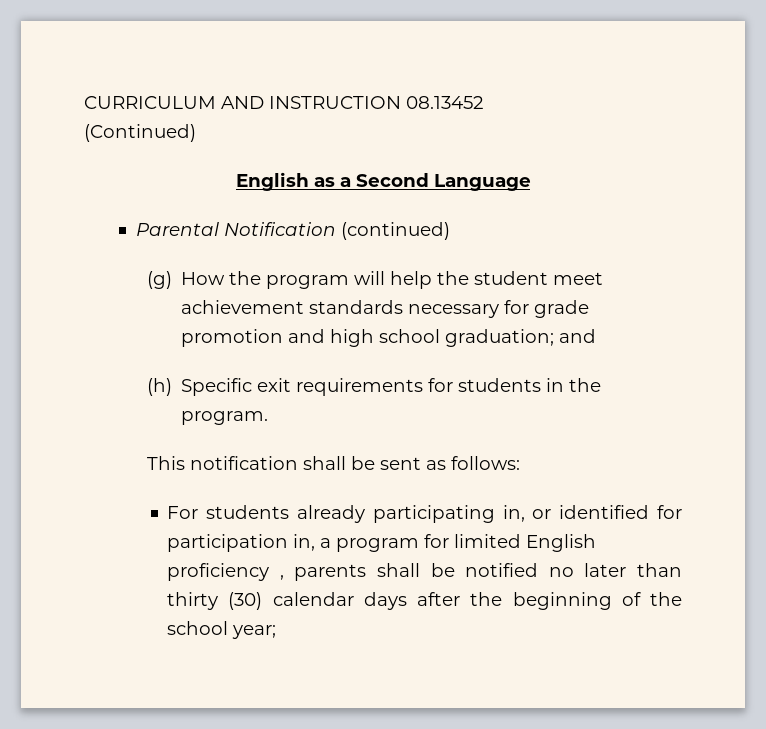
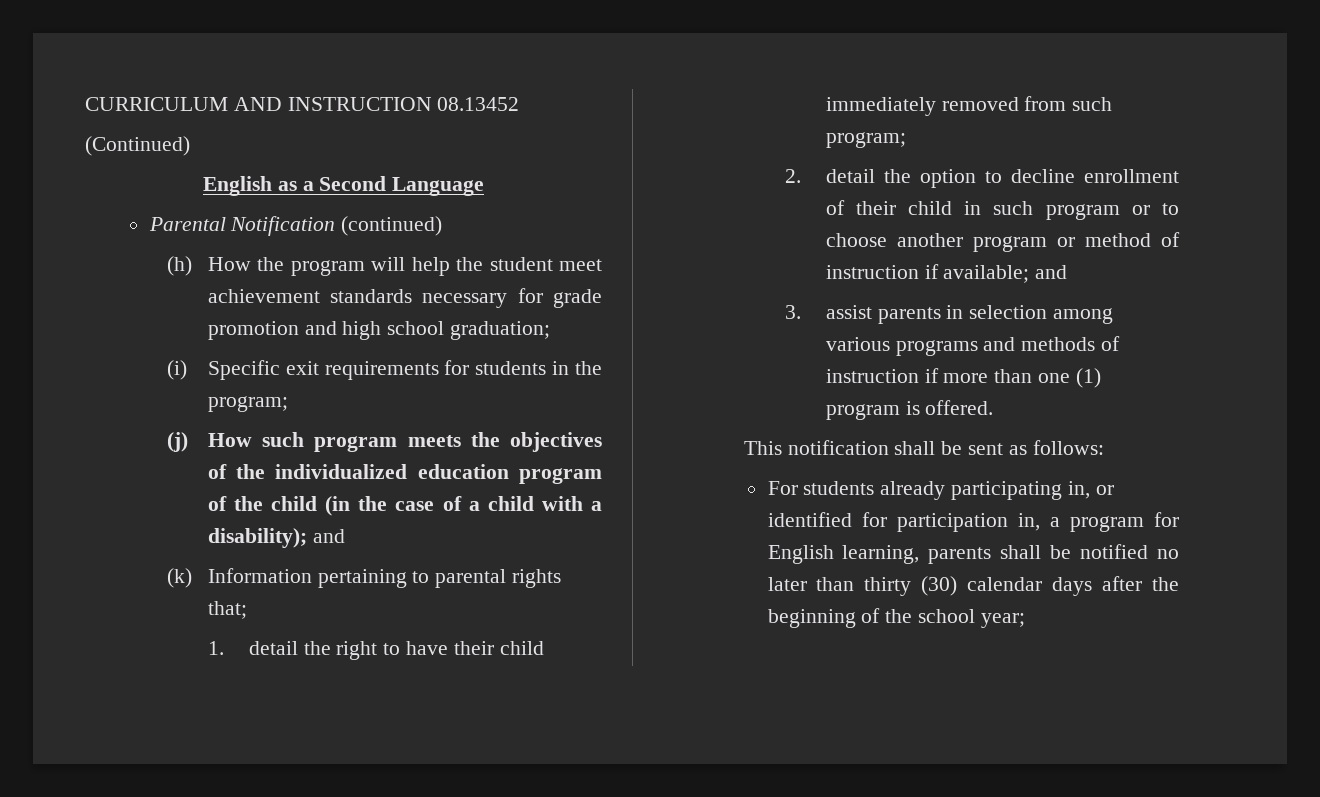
[146,271,172,289] (g) -> [166,256,192,276] (h)
[559,329,597,343] [146,378,172,396] and // (h) -> [166,360,187,380] // (i)
[181,411,269,425] program. -> [207,396,288,412] [166,432,602,452] [207,464,602,484] [207,496,602,516] [207,528,345,548] [166,568,562,588] [207,601,247,619] [207,641,544,660] [825,96,1113,116] [825,132,906,148] [784,169,1179,188] [825,200,1179,220] [825,232,1180,252] [825,264,1068,283] [784,305,1113,324] [825,336,1120,356] [825,368,1101,388] [825,400,994,420] program; // (j) How such program meets the objectives of the individualized education program of the child (in the case of a child with a disability); and // (k) Information pertaining to parental rights that; // 1. detail the right to have their child immediately removed from such program; // 2. detail the option to decline enrollment of their child in such program or to choose another program or method of instruction if available; and // 3. assist parents in selection among various programs and methods of instruction if more than one (1) program is offered.
[454,534,597,552] [167,563,284,581] limited English proficiency , -> [767,545,920,564] English learning,

